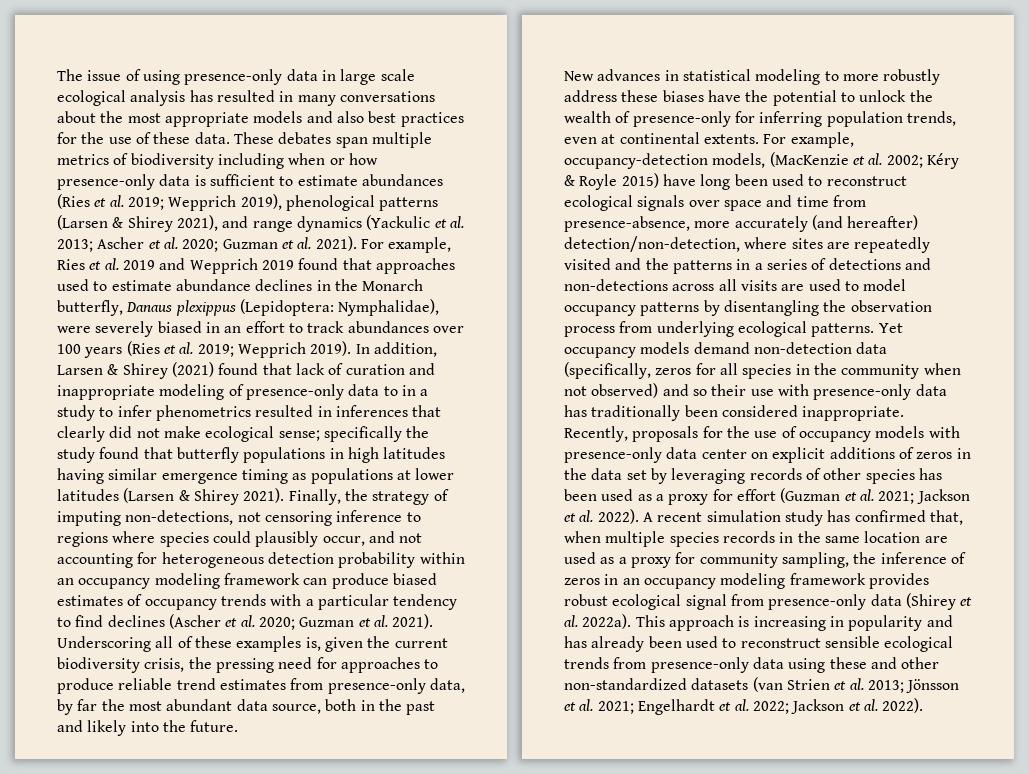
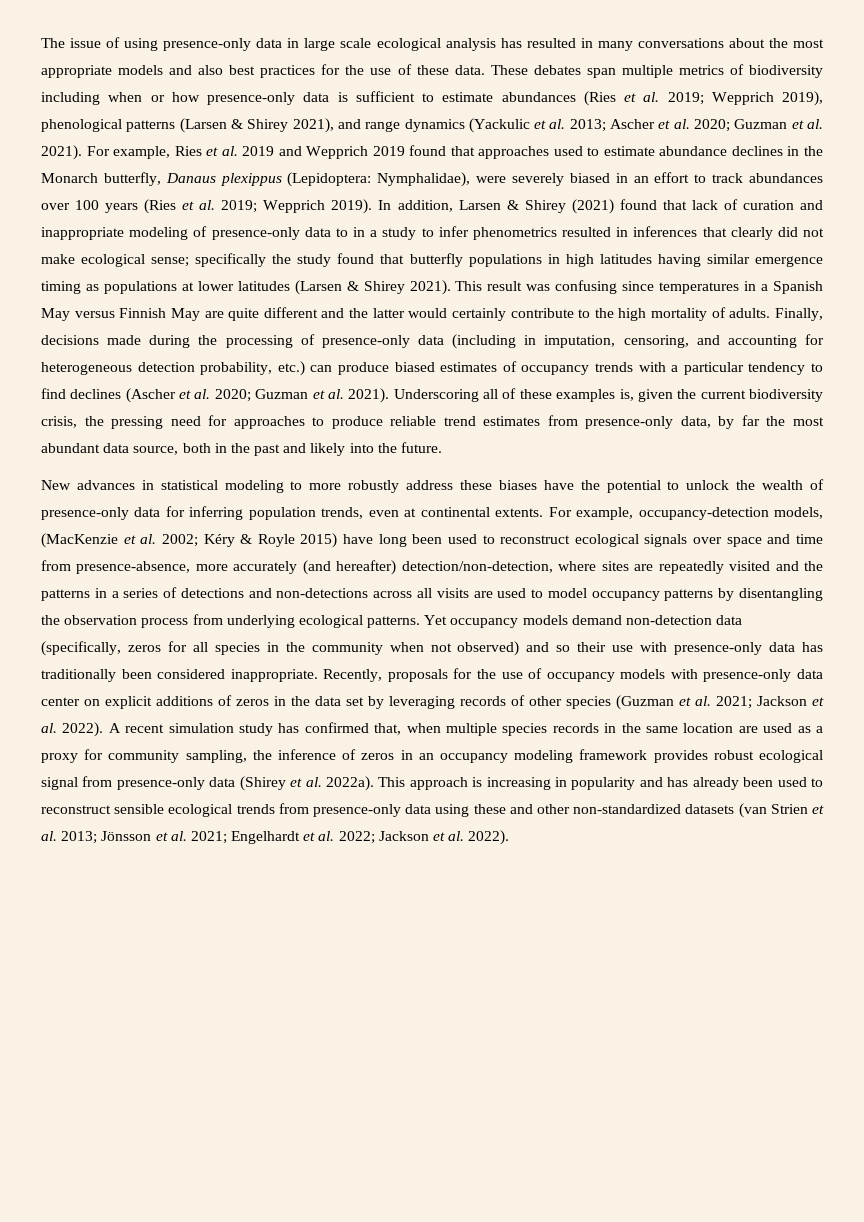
[288,489,449,505] [57,510,421,526] [57,531,423,547] [57,552,465,568] [57,573,300,589] Finally, the strategy of imputing non-detections, not censoring inference to regions where species could plausibly occur, and not accounting for heterogeneous detection probability within an occupancy modeling framework -> [455,280,824,294] [41,307,824,321] [41,334,824,349] [41,361,305,376] This result was confusing since temperatures in a Spanish May versus Finnish May are quite different and the latter would certainly contribute to the high mortality of adults. Finally, decisions made during the processing of presence-only data (including in imputation, censoring, and accounting for heterogeneous detection probability, etc.)
(731, 119) none -> [134,507,161,517] data
[918,468,942,480] [564,489,776,505] has been used as a proxy for effort -> (611, 702) none

